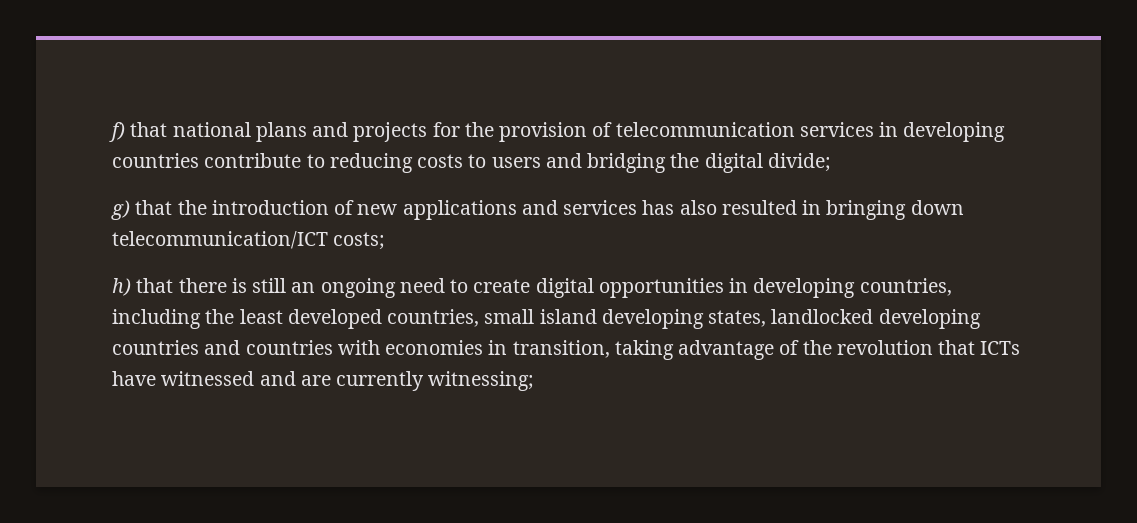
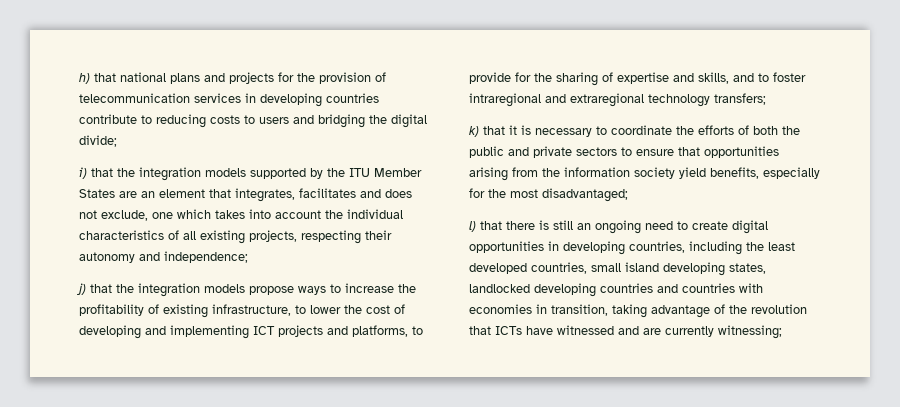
[109,122,125,142] f) -> [79,73,90,84] h)
[111,200,964,220] [112,231,386,250] [112,278,131,296] g) that the introduction of new applications and services has also resulted in bringing down telecommunication/ICT costs; // h) -> [79,167,422,181] [79,188,412,202] [79,209,403,221] [79,230,392,244] [79,251,248,263] [77,283,416,297] [79,304,405,318] [79,325,423,339] [469,72,806,86] [469,93,766,107] [469,125,800,137] [469,146,779,158] [469,167,820,181] [469,188,628,202] [469,221,476,232] i) that the integration models supported by the ITU Member States are an element that integrates, facilitates and does not exclude, one which takes into account the individual characteristics of all existing projects, respecting their autonomy and independence; // j) that the integration models propose ways to increase the profitability of existing infrastructure, to lower the cost of developing and implementing ICT projects and platforms, to provide for the sharing of expertise and skills, and to foster intraregional and extraregional technology transfers; // k) that it is necessary to coordinate the efforts of both the public and private sectors to ensure that opportunities arising from the information society yield benefits, especially for the most disadvantaged; // l)

